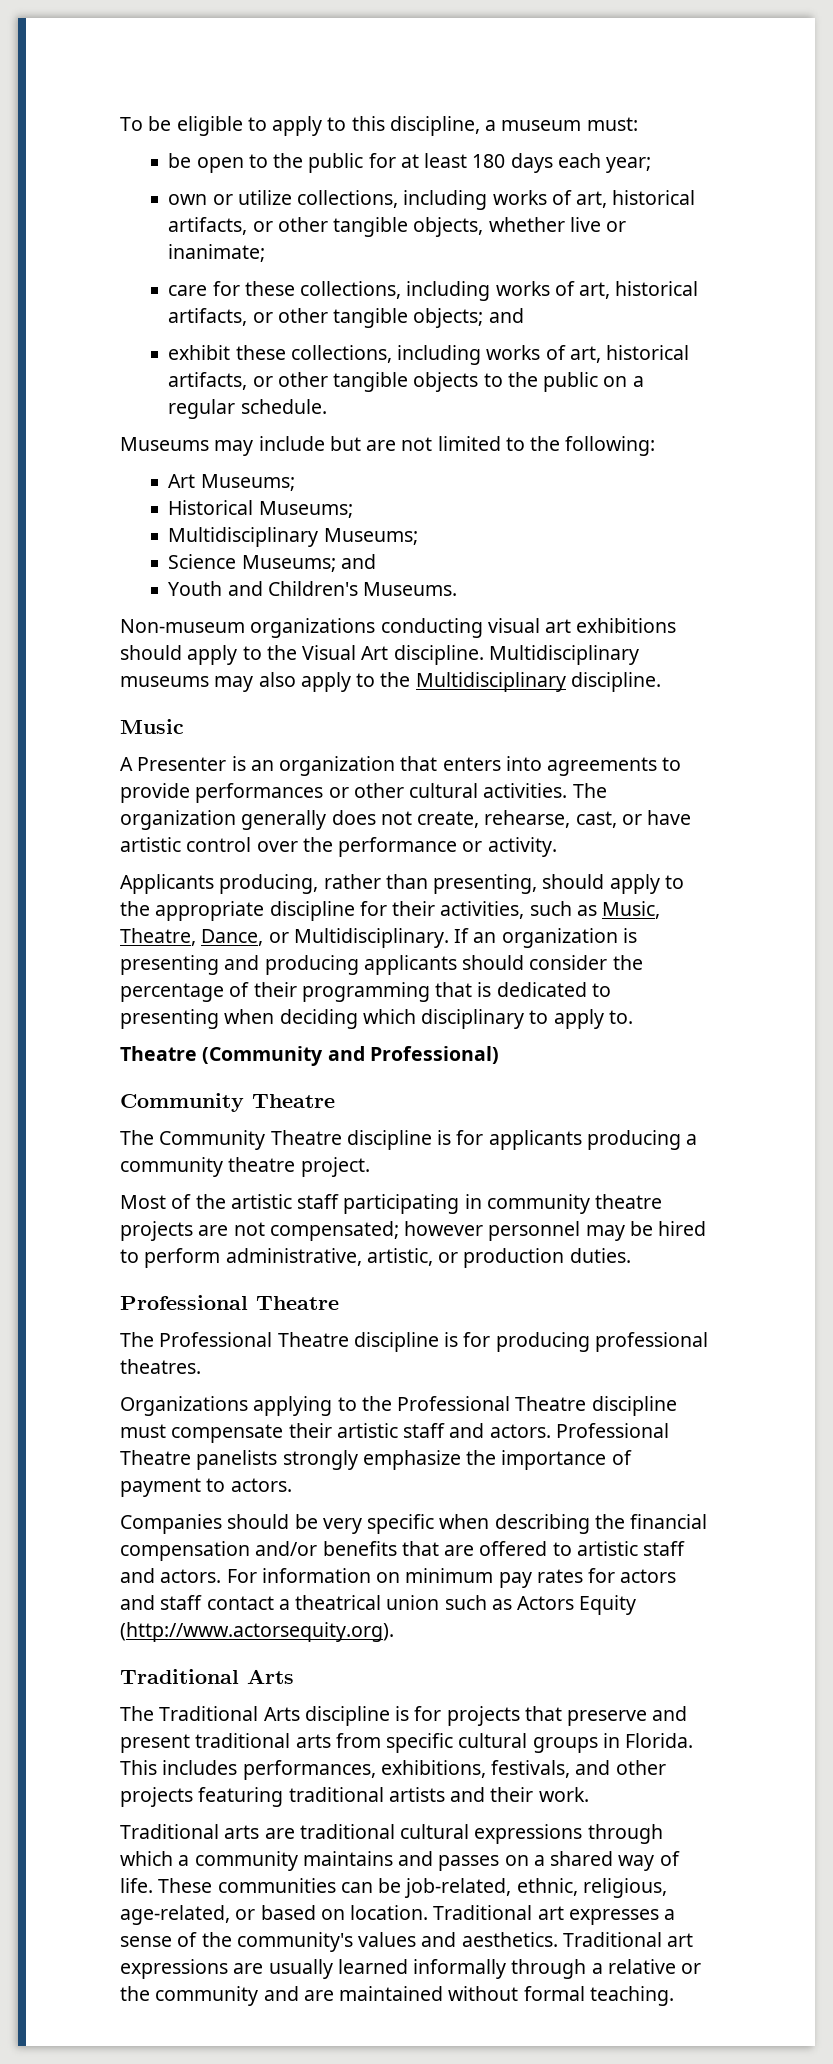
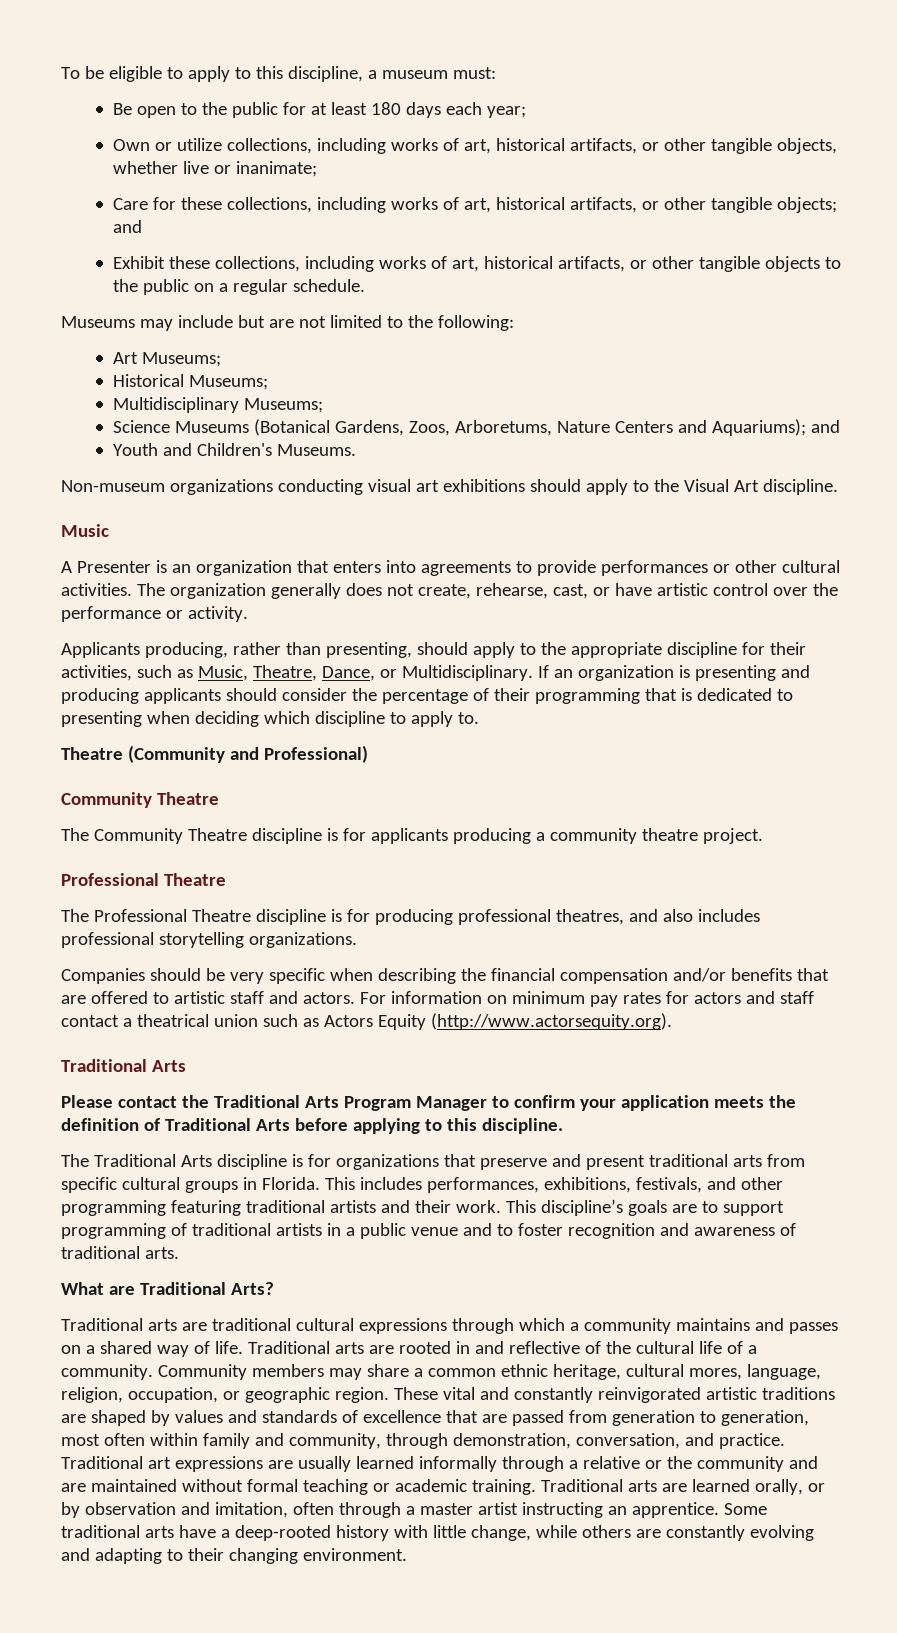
[168,153,192,168] be -> [112,103,132,115] Be
[168,194,208,205] own -> [112,139,150,151] Own
[168,285,208,296] care -> [112,198,148,210] Care
[168,345,231,360] exhibit -> [112,256,165,269] Exhibit
[241,555,336,572] Museums; -> [174,419,806,436] Museums (Botanical Gardens, Zoos, Arboretums, Nature Centers and Aquariums);
[488,645,639,665] [120,672,661,692] Multidisciplinary museums may also apply to the Multidisciplinary discipline. -> (838, 487) none
[421,1009,525,1029] disciplinary -> [314,711,385,727] discipline
[120,1194,663,1214] [120,1221,707,1241] [120,1248,631,1268] // Most of the artistic staff participating in community theatre projects are not compensated; however personnel may be hired to perform administrative, artistic, or production duties. -> (763, 836) none
[120,1359,201,1374] [120,1396,677,1416] [120,1423,669,1443] [120,1450,632,1470] [120,1478,292,1497] theatres. // Organizations applying to the Professional Theatre discipline must compensate their artistic staff and actors. Professional Theatre panelists strongly emphasize the importance of payment to actors. -> [555,909,760,925] [61,932,357,948] theatres, and also includes professional storytelling organizations.
(294, 1676) none -> [61,1095,796,1111] [61,1118,563,1134] // Please contact the Traditional Arts Program Manager to confirm your application meets the definition of Traditional Arts before applying to this discipline.
[446,1706,520,1726] projects -> [335,1154,439,1170] organizations
[120,1787,193,1807] projects -> [61,1200,166,1216] programming
(589, 1794) none -> [505,1199,784,1216] [61,1223,796,1239] [61,1246,179,1259] [61,1282,274,1295] This discipline’s goals are to support programming of traditional artists in a public venue and to foster recognition and awareness of traditional arts. // What are Traditional Arts?
[158,1878,667,1898] [120,1905,676,1925] [120,1932,558,1952] These communities can be job-related, ethnic, religious, age-related, or based on location. Traditional art expresses a sense of the community's values and aesthetics. -> [247,1341,757,1354] [61,1364,821,1380] [61,1387,835,1403] [61,1410,809,1426] [61,1433,785,1449] Traditional arts are rooted in and reflective of the cultural life of a community. Community members may share a common ethnic heritage, cultural mores, language, religion, occupation, or geographic region. These vital and constantly reinvigorated artistic traditions are shaped by values and standards of excellence that are passed from generation to generation, most often within family and community, through demonstration, conversation, and practice.
[589,1986,674,2006] teaching. -> [302,1479,825,1495] [61,1502,767,1518] [61,1525,814,1541] [61,1548,407,1564] teaching or academic training. Traditional arts are learned orally, or by observation and imitation, often through a master artist instructing an apprentice. Some traditional arts have a deep-rooted history with little change, while others are constantly evolving and adapting to their changing environment.

